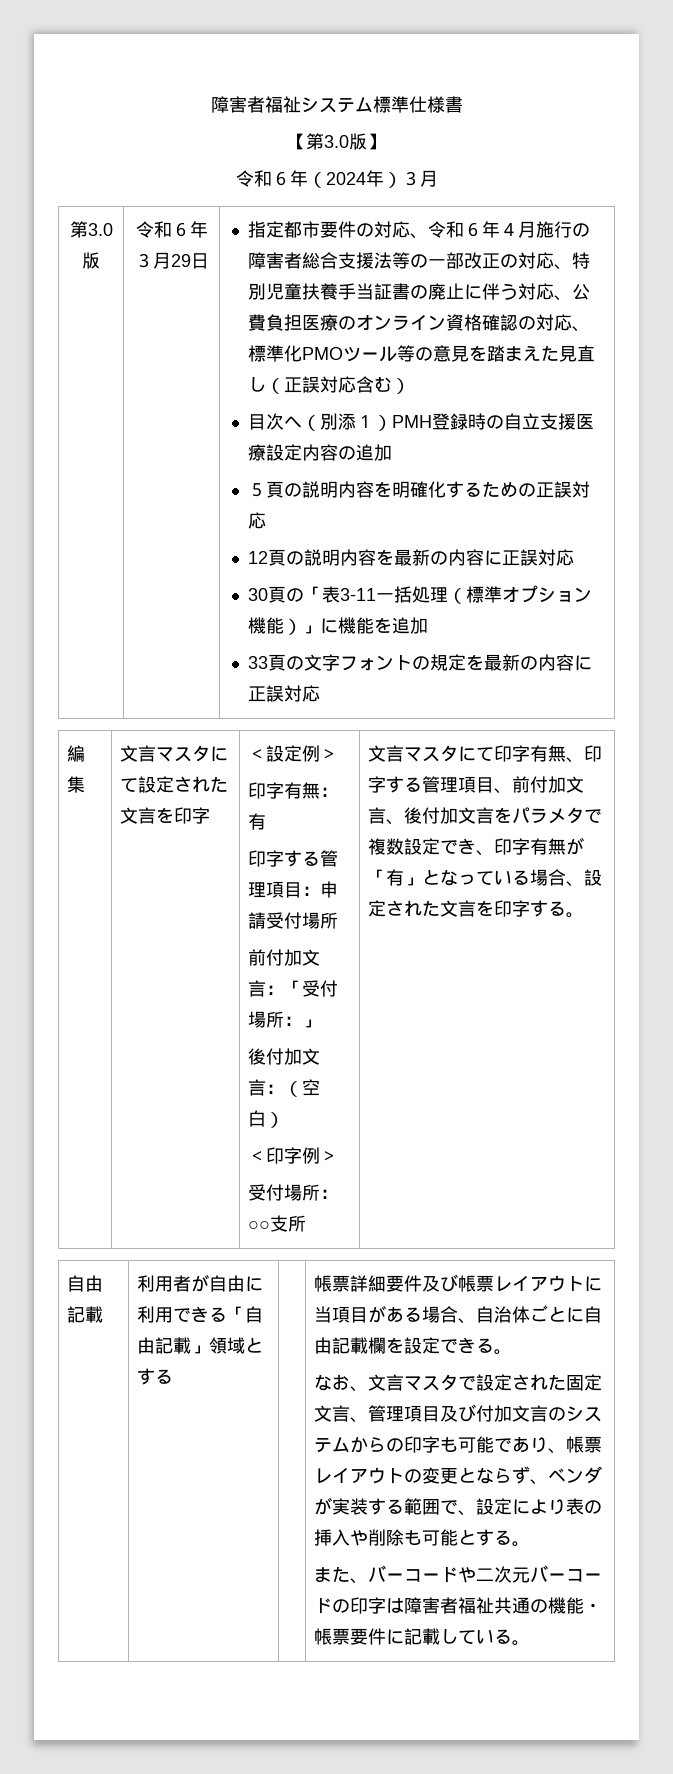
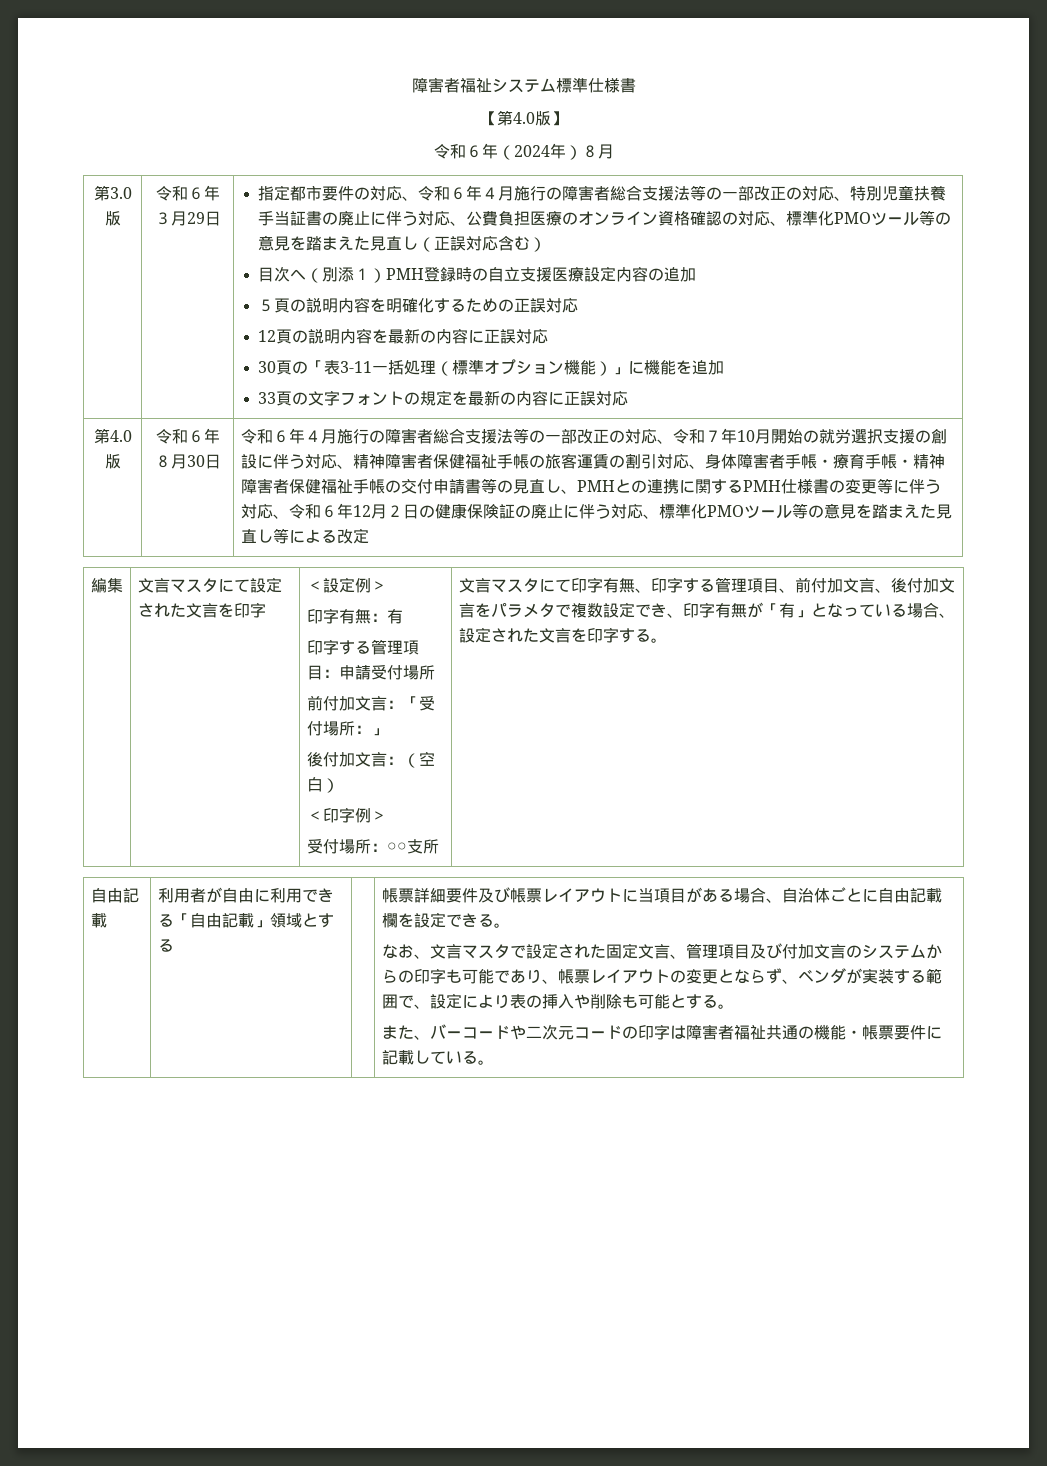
[324,135,349,148] 3.0 -> [512,112,535,124] 4.0
[401,171,420,186] ３ -> [581,145,598,158] ８
(321, 693) none -> [93,428,132,444] [104,454,121,469] [155,428,220,444] [154,454,221,469] [240,428,947,444] [240,453,945,469] [240,478,941,494] [240,503,952,519] [240,528,369,544] // 第4.0版 | 令和６年８月30日 | 令和６年４月施行の障害者総合支援法等の一部改正の対応、令和７年10月開始の就労選択支援の創設に伴う対応、精神障害者保健福祉手帳の旅客運賃の割引対応、身体障害者手帳・療育手帳・精神障害者保健福祉手帳の交付申請書等の見直し、PMHとの連携に関するPMH仕様書の変更等に伴う対応、令和６年12月２日の健康保険証の廃止に伴う対応、標準化PMOツール等の意見を踏まえた見直し等による改定
[530,1565,567,1583] バー -> (574, 1033) none

